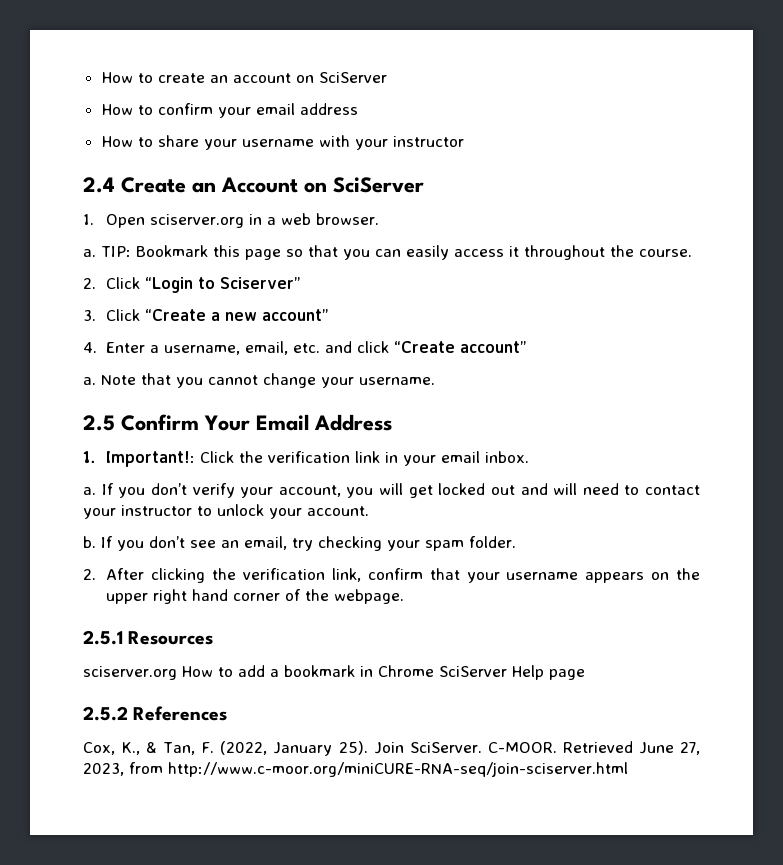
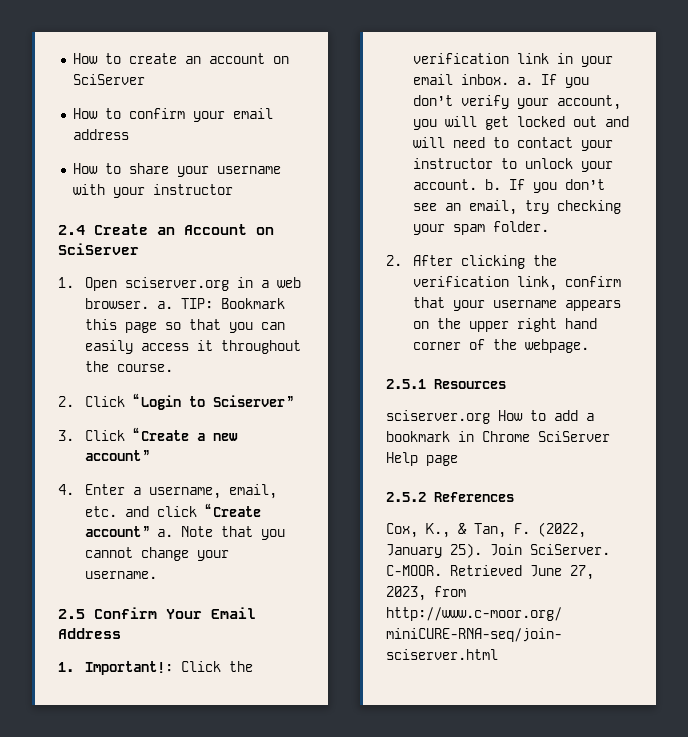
(380, 219) // -> (149, 303) none
(527, 347) // -> (149, 531) none
(530, 457) // -> (509, 79) none
(369, 511) // -> (477, 184) none

